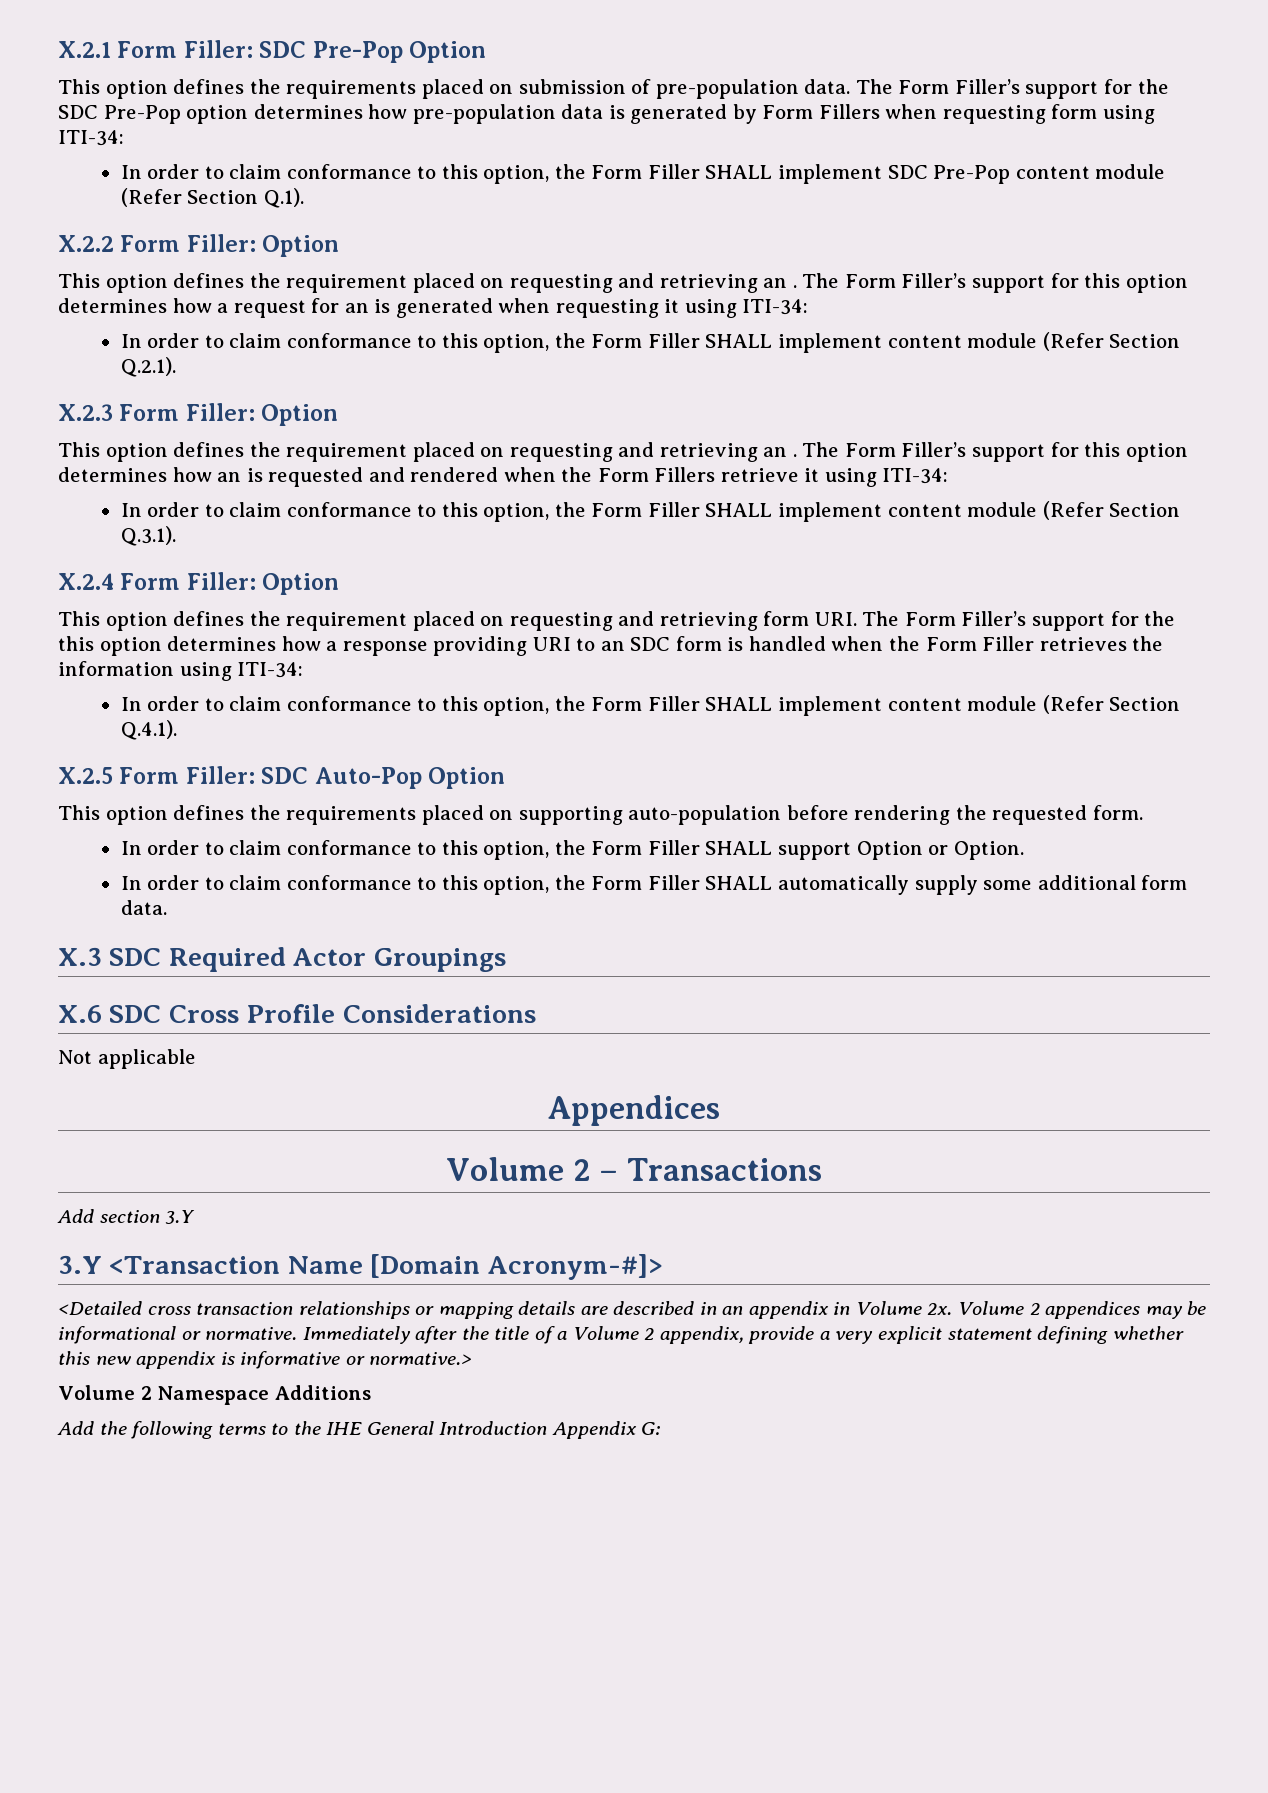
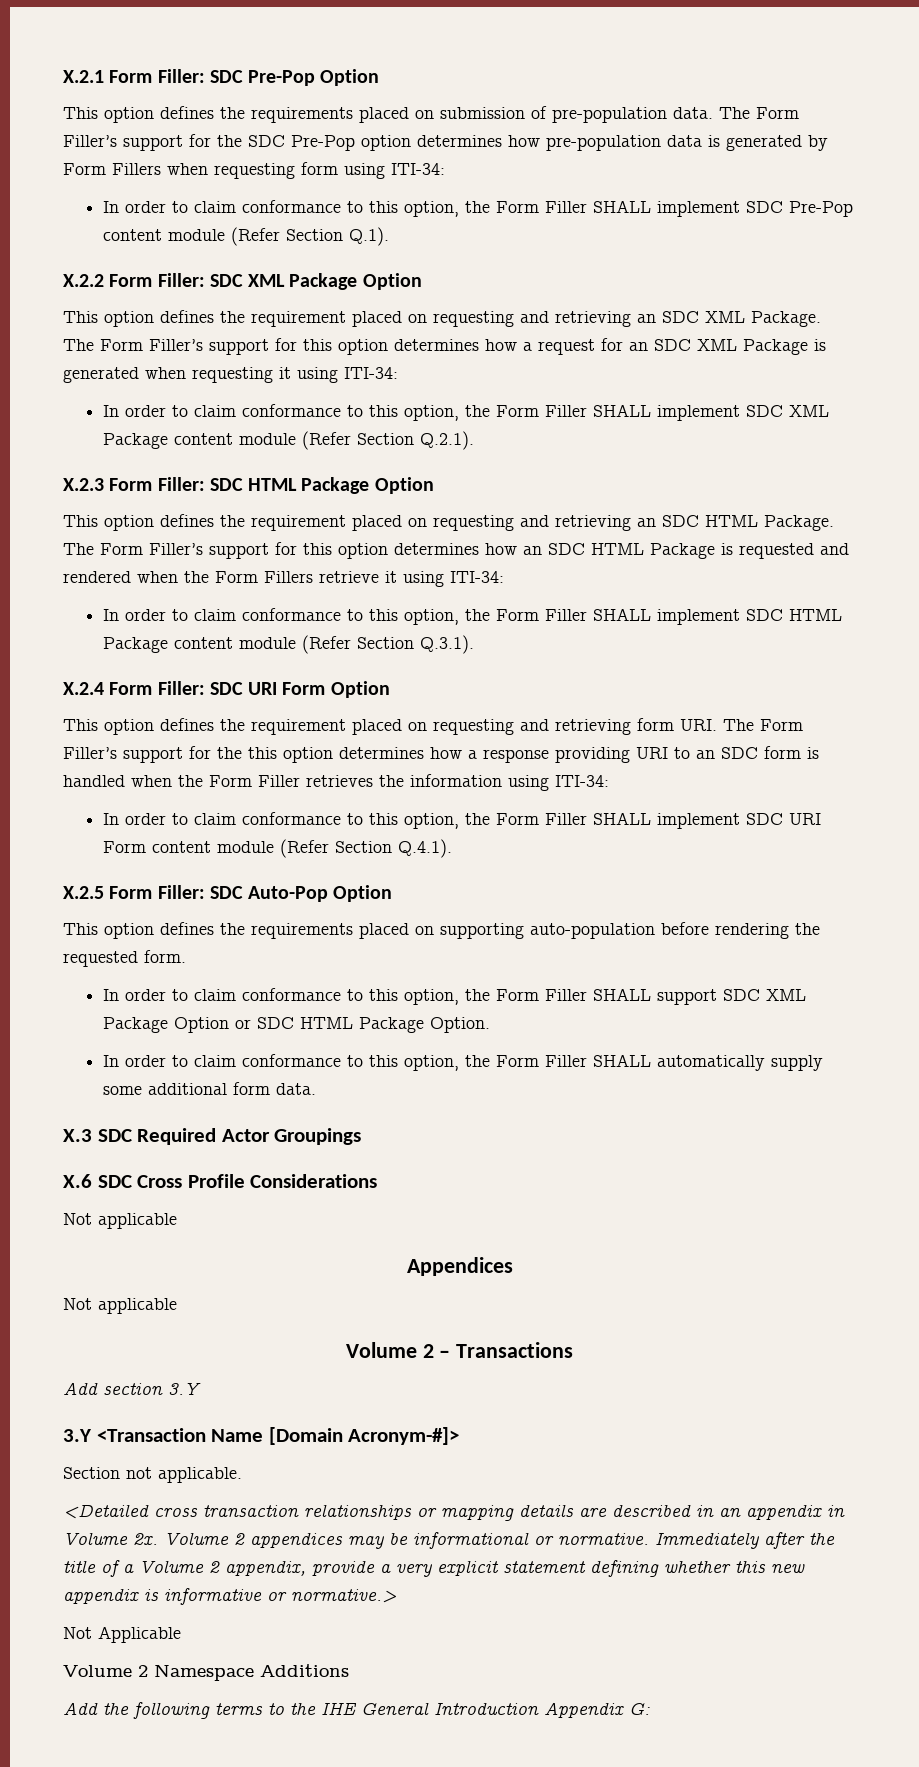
(256, 243) none -> [209,273,358,290] SDC XML Package
[792,285,797,288] . -> [662,311,821,327] SDC XML Package.
(369, 308) none -> [654,339,808,355] SDC XML Package
(882, 343) none -> [745,405,829,417] [102,433,168,449] SDC XML Package
(255, 412) none -> [209,477,370,494] SDC HTML Package
[792,454,797,457] . -> [662,515,834,531] SDC HTML Package.
(242, 477) none -> [548,543,715,559] SDC HTML Package
(882, 512) none -> [745,609,842,621] [102,637,168,653] SDC HTML Package
(256, 581) none -> [209,682,326,695] SDC URI Form
(882, 706) none -> [745,813,821,825] [102,841,146,853] SDC URI Form
[856,841,949,860] Option or -> [722,989,806,1001] [102,1017,424,1033] SDC XML Package Option or SDC HTML Package
(720, 1110) none -> [63,1298,177,1314] // Not applicable
(663, 1267) none -> [63,1467,242,1483] // Section not applicable.
(473, 1358) none -> [63,1626,181,1643] // Not Applicable

